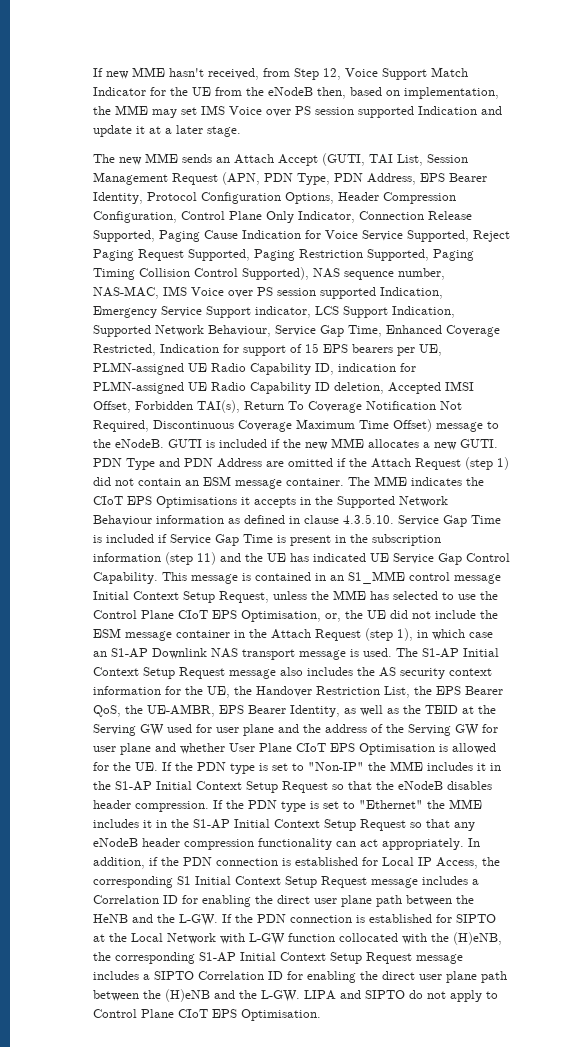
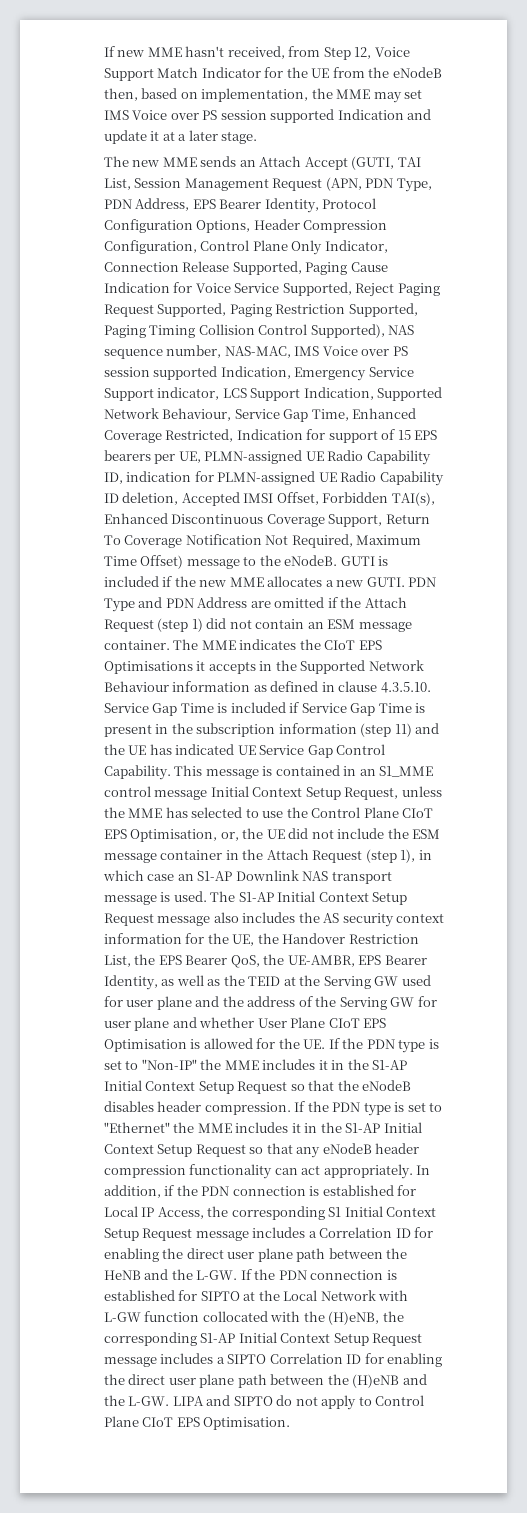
(240, 406) none -> [103,513,383,527] Enhanced Discontinuous Coverage Support,
[152,420,292,432] Discontinuous Coverage -> (353, 541) none

